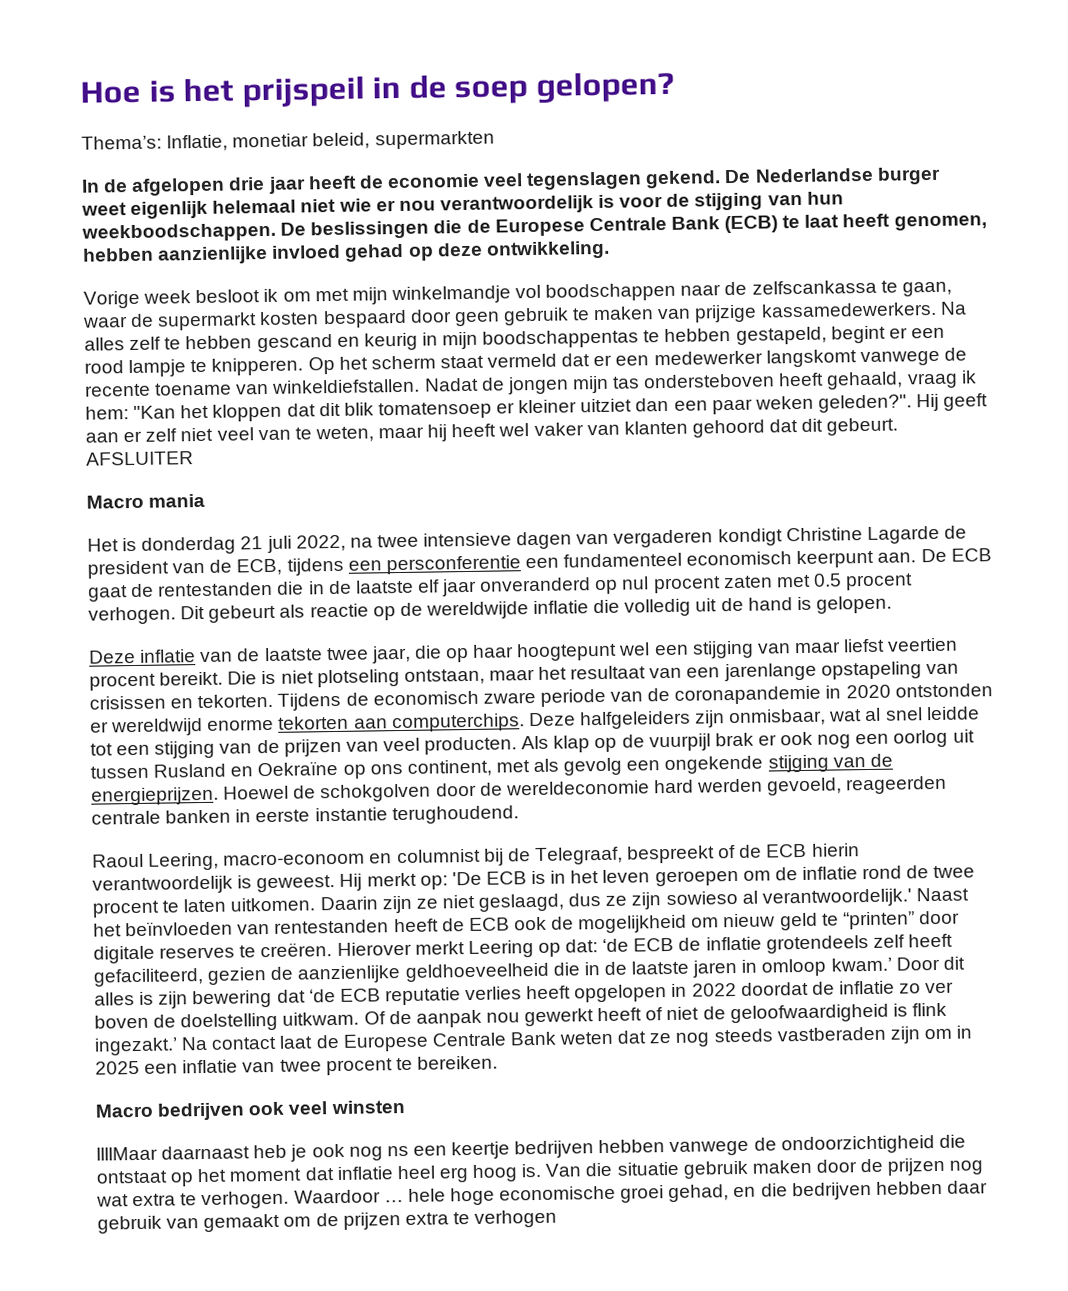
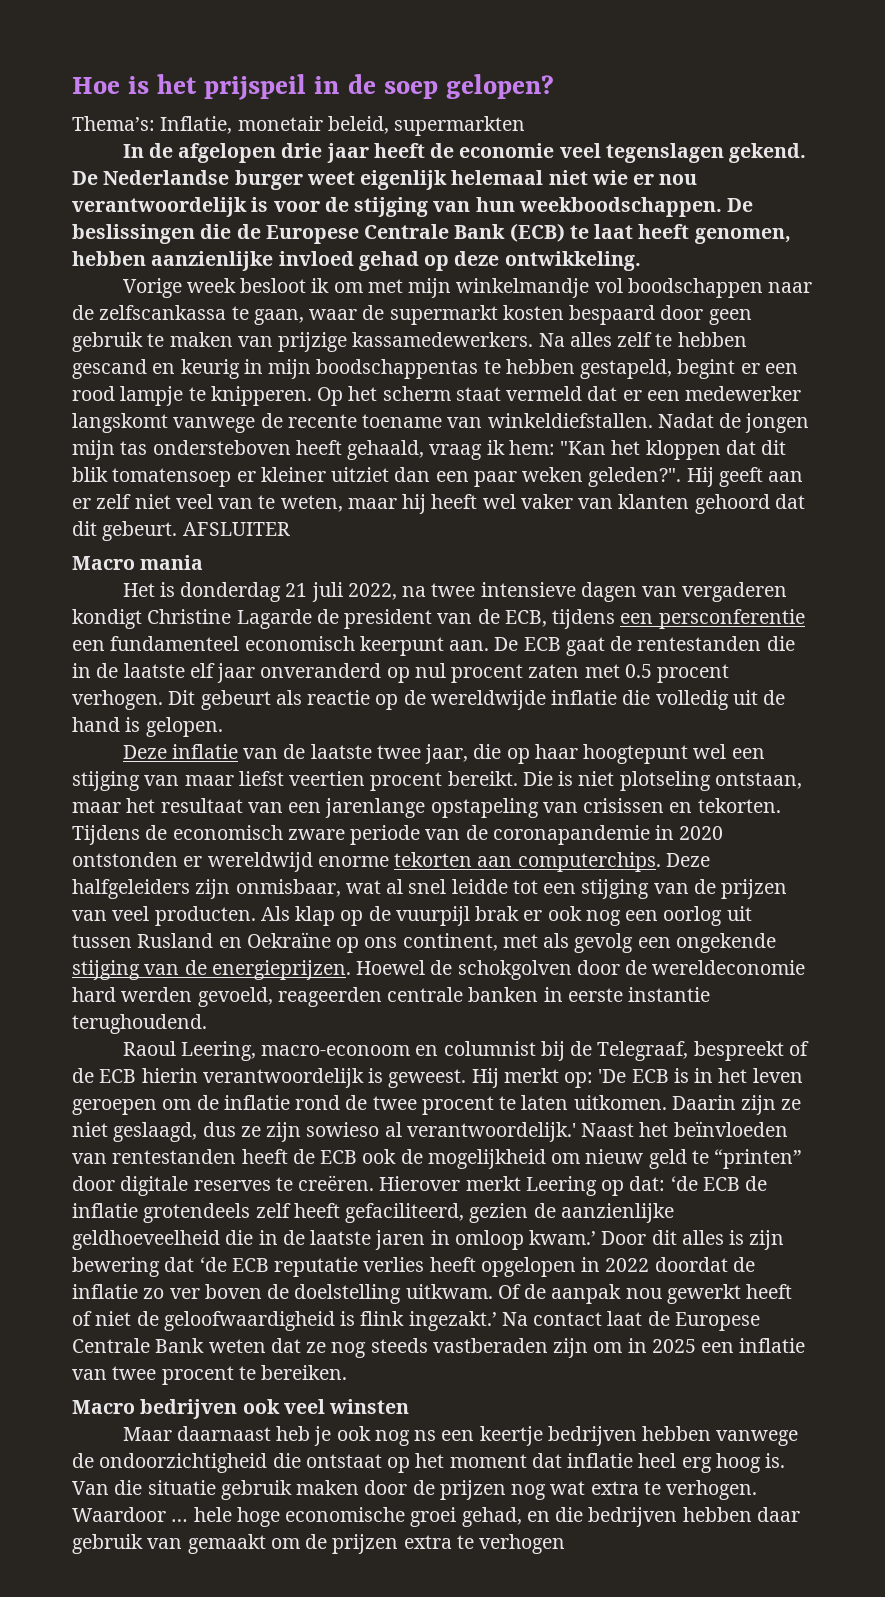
[232,133,310,148] monetiar -> [237,116,323,131] monetair
[96,1146,158,1161] llllMaar -> [122,1427,172,1441] Maar

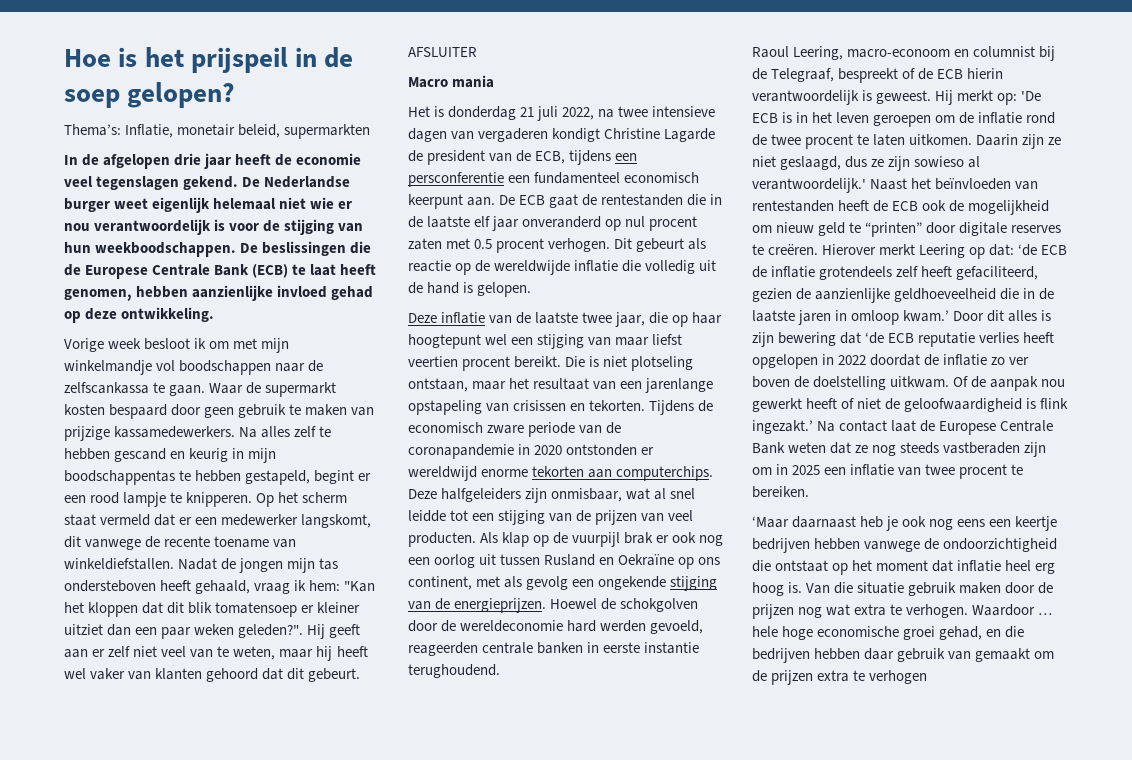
[253,309,358,325] gaan, waar -> [169,383,244,396] gaan. Waar
[72,413,168,433] langskomt -> [301,514,372,528] [64,536,81,548] langskomt, dit
[72,1399,410,1419] [122,1427,172,1441] Macro bedrijven ook veel winsten // Maar -> [752,516,789,528] ‘Maar
[414,1430,437,1441] ns -> [957,519,986,527] eens

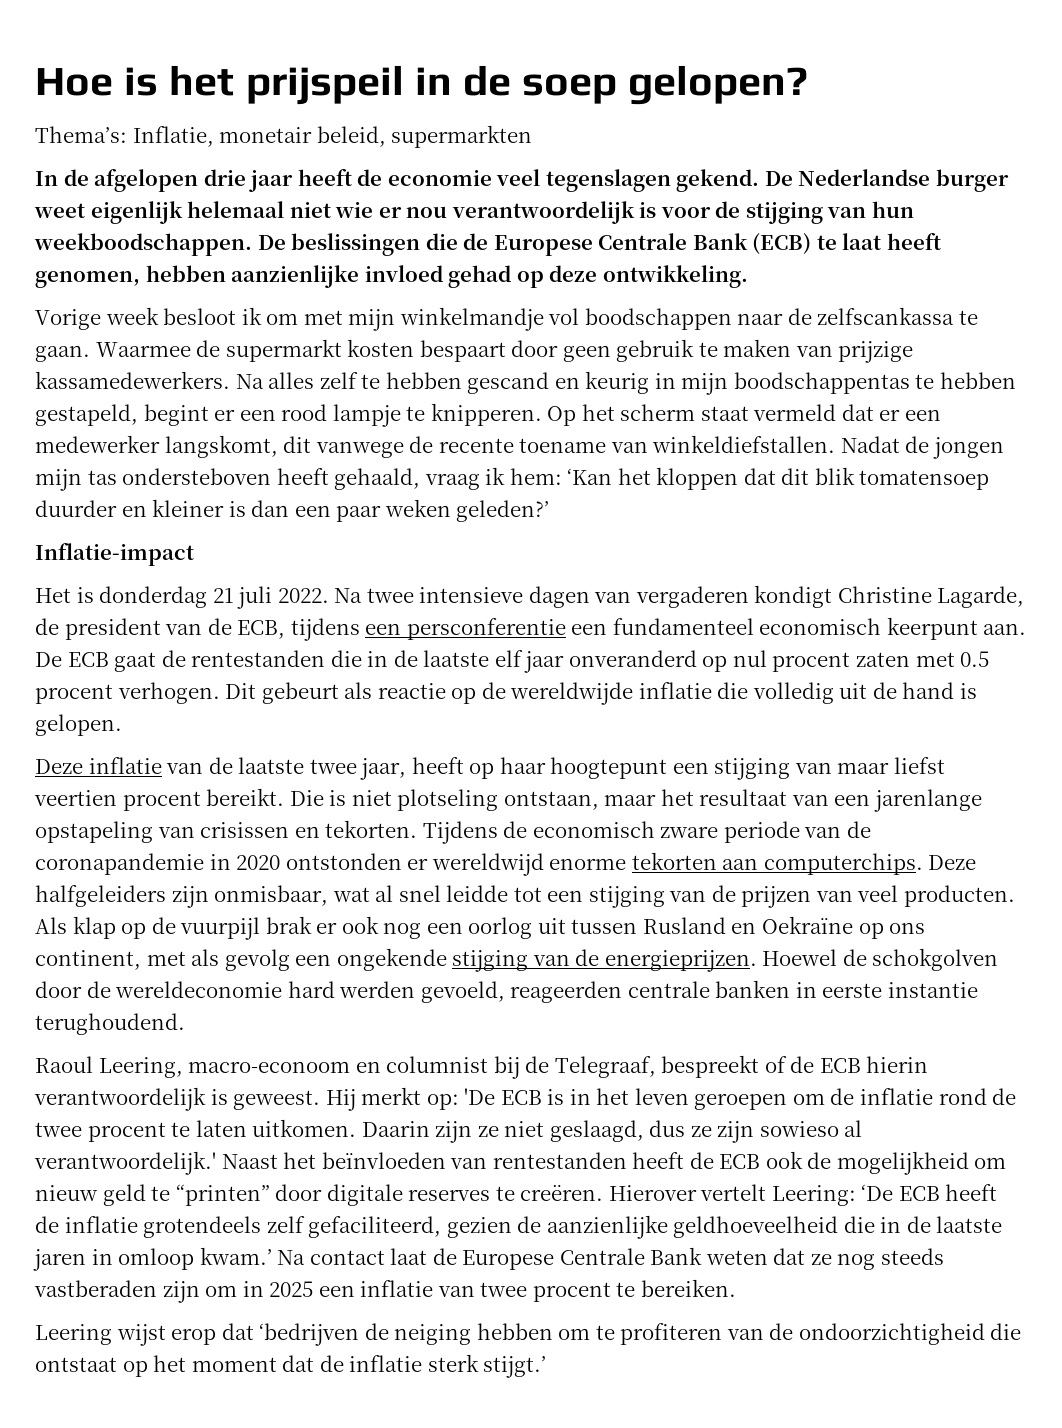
[209,383,244,394] Waar -> [95,342,191,357] Waarmee
[109,404,168,419] bespaard -> [419,340,506,362] bespaart
[344,581,376,592] "Kan -> [567,468,613,485] ‘Kan
[301,602,361,613] [64,624,361,639] [64,646,368,661] [64,668,361,682] [408,47,477,57] [408,75,495,88] er kleiner uitziet dan een paar weken geleden?". Hij geeft aan er zelf niet veel van te weten, maar hij heeft wel vaker van klanten gehoord dat dit gebeurt. AFSLUITER // Macro mania -> [35,499,550,522] [35,543,194,566] duurder en kleiner is dan een paar weken geleden?’ // Inflatie-impact
[562,107,615,120] 2022, na -> [277,588,363,603] 2022. Na
[664,128,716,142] Lagarde -> [937,586,1025,608] Lagarde,
[649,312,669,324] die -> [411,757,464,774] heeft
[485,334,508,345] wel -> (668, 768) none
[879,244,1068,259] merkt Leering op dat: ‘de ECB -> [700,1184,998,1206] vertelt Leering: ‘De ECB heeft
[921,266,953,277] heeft -> (305, 1224) none
[953,310,1052,322] [752,332,1055,347] [752,354,1030,369] [752,376,1066,391] [752,398,1069,412] [752,420,813,434] Door dit alles is zijn bewering dat ‘de ECB reputatie verlies heeft opgelopen in 2022 doordat de inflatie zo ver boven de doelstelling uitkwam. Of de aanpak nou gewerkt heeft of niet de geloofwaardigheid is flink ingezakt.’ -> (272, 1256) none
[752,516,1058,531] [752,538,921,553] ‘Maar daarnaast heb je ook nog eens een keertje bedrijven hebben vanwege -> [35,1323,764,1346] Leering wijst erop dat ‘bedrijven de neiging hebben om te profiteren van
[957,560,1056,574] [752,582,1054,596] [752,604,1053,619] [752,626,1025,640] [752,648,1055,663] [752,670,928,685] inflatie heel erg hoog is. Van die situatie gebruik maken door de prijzen nog wat extra te verhogen. Waardoor … hele hoge economische groei gehad, en die bedrijven hebben daar gebruik van gemaakt om de prijzen extra te verhogen -> [319,1354,547,1378] de inflatie sterk stijgt.’

